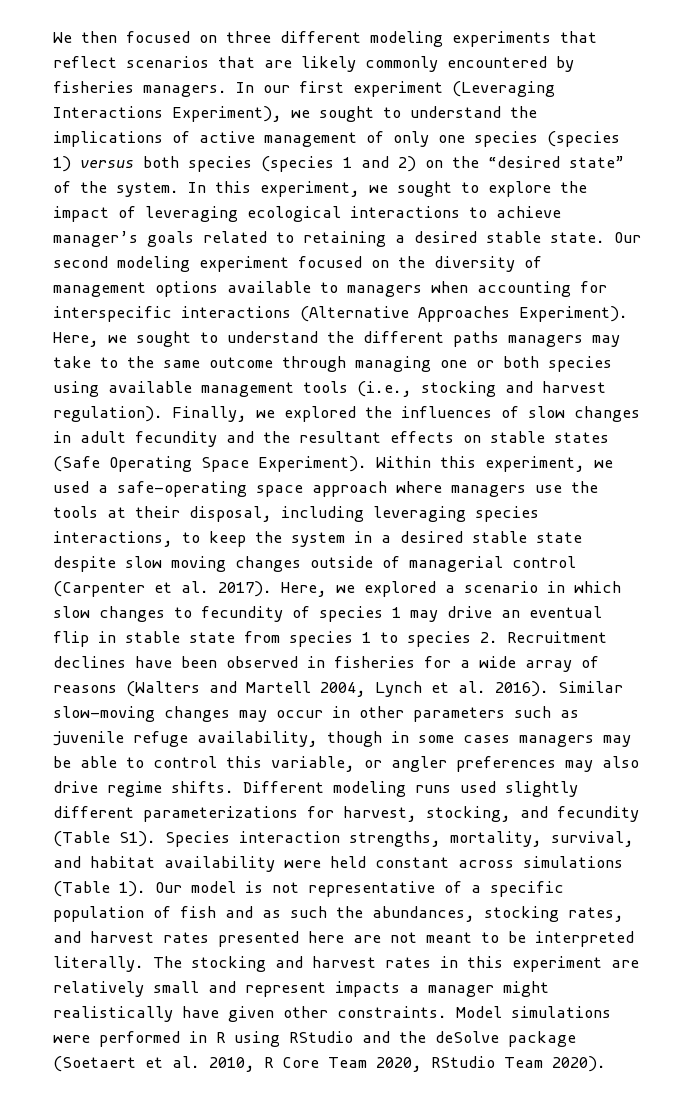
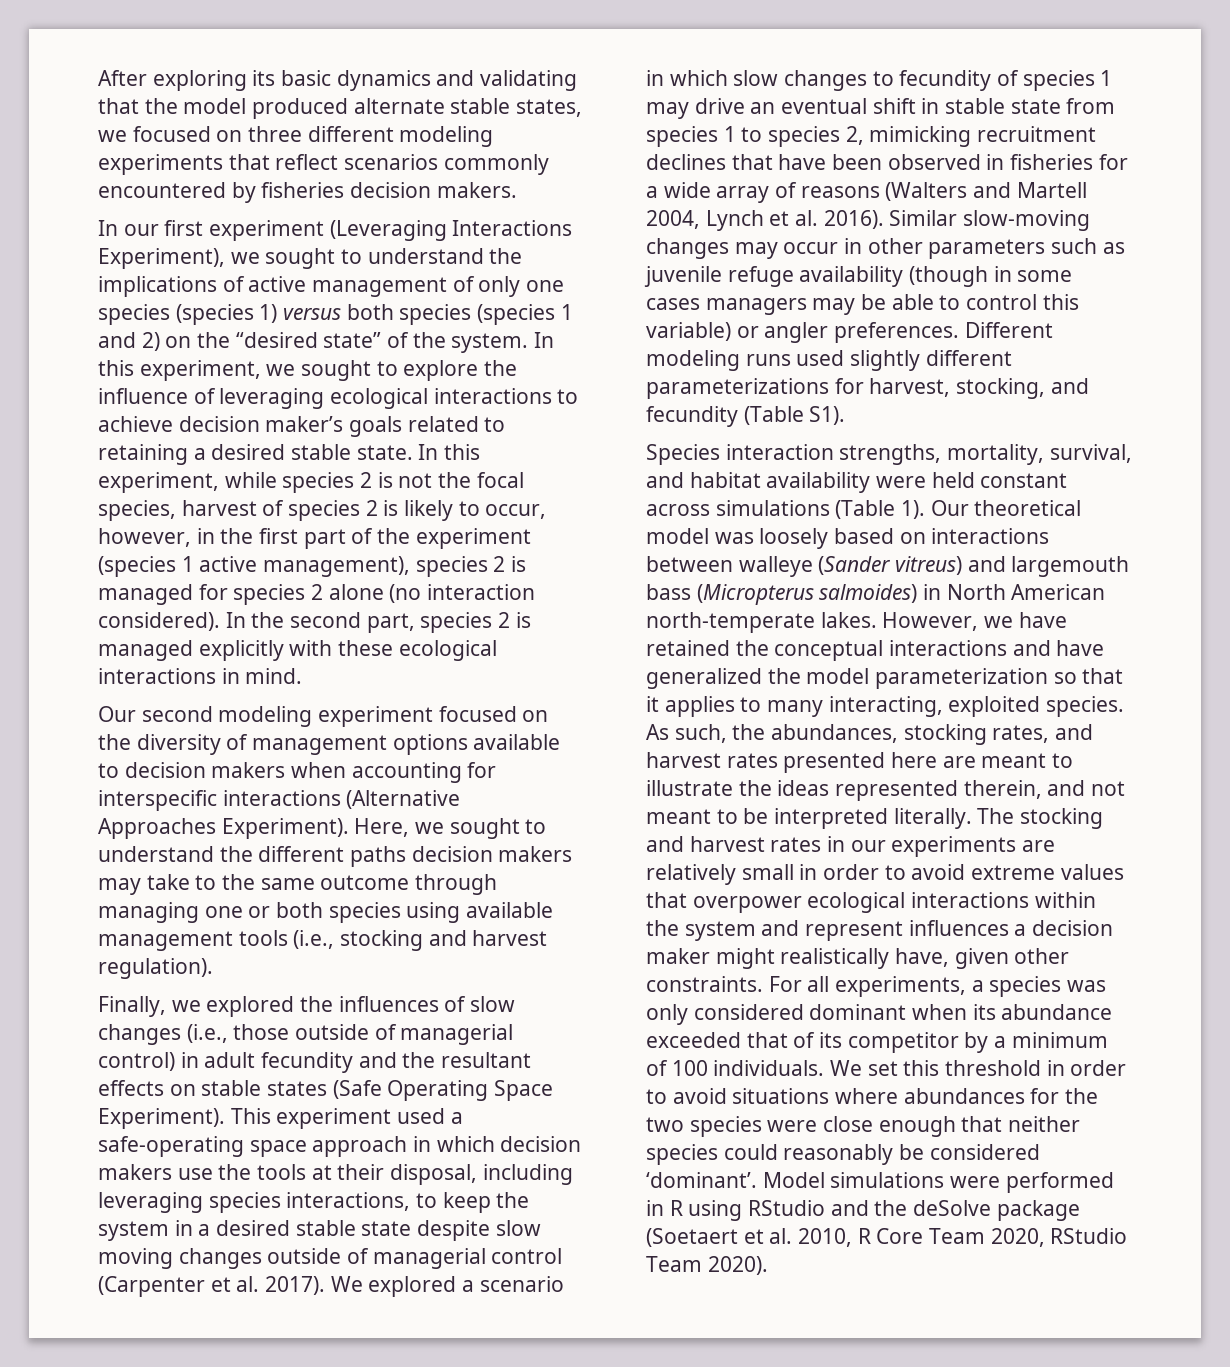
[53,31,117,43] We then -> [98,70,578,91] [98,98,583,119] [98,130,127,142] After exploring its basic dynamics and validating that the model produced alternate stable states, we
[218,56,356,72] that are likely -> (439, 162) none
[143,85,227,97] managers. -> [350,182,517,198] decision makers. //
[53,206,109,222] impact -> [98,388,188,404] influence
[53,231,138,247] manager’s -> [178,416,344,432] decision maker’s
(605, 237) none -> [418,444,481,460] [98,472,524,493] [98,500,547,521] [98,528,531,549] [98,556,527,577] [98,584,536,605] [98,612,531,633] [98,640,497,661] [98,668,303,684] In this experiment, while species 2 is not the focal species, harvest of species 2 is likely to occur, however, in the first part of the experiment (species 1 active management), species 2 is managed for species 2 alone (no interaction considered). In the second part, species 2 is managed explicitly with these ecological interactions in mind. //
[347,285,422,297] managers -> [124,762,286,778] decision makers
[508,335,583,347] managers -> [411,846,573,862] decision makers
(163, 414) none -> (213, 968) //
(640, 414) none -> [186,1024,514,1045] [98,1052,175,1071] (i.e., those outside of managerial control)
[376,456,613,472] Within this experiment, we -> [230,1108,392,1129] This experiment
[396,481,526,497] where managers -> [413,1136,582,1152] [98,1164,172,1180] in which decision makers
[281,582,355,597] Here, we -> [330,1276,363,1292] We
[53,631,89,647] flip -> [872,98,916,114] shift
[480,631,607,643] [53,656,126,668] 2. Recruitment declines -> [845,126,1097,147] [646,154,773,170] 2, mimicking recruitment declines that
[197,731,382,747] availability, though -> [799,266,989,287] availability (though
[271,756,355,772] variable, -> [646,322,731,341] variable)
[456,756,639,772] [53,781,234,797] preferences may also drive regime shifts. -> [834,322,960,343] preferences.
(156, 839) none -> (846, 415) //
[191,881,564,897] [53,906,327,922] model is not representative of a specific population of fish and as such -> [974,500,1082,516] [646,528,1050,549] [646,556,1130,577] [646,584,1106,605] [646,612,1067,633] [646,640,1105,661] [646,668,1124,689] [646,696,1125,717] [646,724,727,743] theoretical model was loosely based on interactions between walleye (Sander vitreus) and largemouth bass (Micropterus salmoides) in North American north-temperate lakes. However, we have retained the conceptual interactions and have generalized the model parameterization so that it applies to many interacting, exploited species. As such,
(381, 939) none -> [981,753,1074,768] [646,780,1086,801] meant to illustrate the ideas represented therein, and
[467,956,602,972] this experiment -> [850,836,1017,857] our experiments
[208,981,494,997] and represent impacts a manager -> [799,864,1124,880] [646,892,1096,913] [646,920,1114,941] [646,948,710,964] in order to avoid extreme values that overpower ecological interactions within the system and represent influences a decision maker
[182,1006,219,1018] have -> [895,948,950,967] have,
(447, 1012) none -> [768,976,1107,997] [646,1004,1113,1025] [646,1032,1108,1053] [646,1060,1127,1076] [646,1088,1099,1104] [646,1116,1081,1137] [646,1144,1040,1165] [646,1172,757,1188] For all experiments, a species was only considered dominant when its abundance exceeded that of its competitor by a minimum of 100 individuals. We set this threshold in order to avoid situations where abundances for the two species were close enough that neither species could reasonably be considered ‘dominant’.

